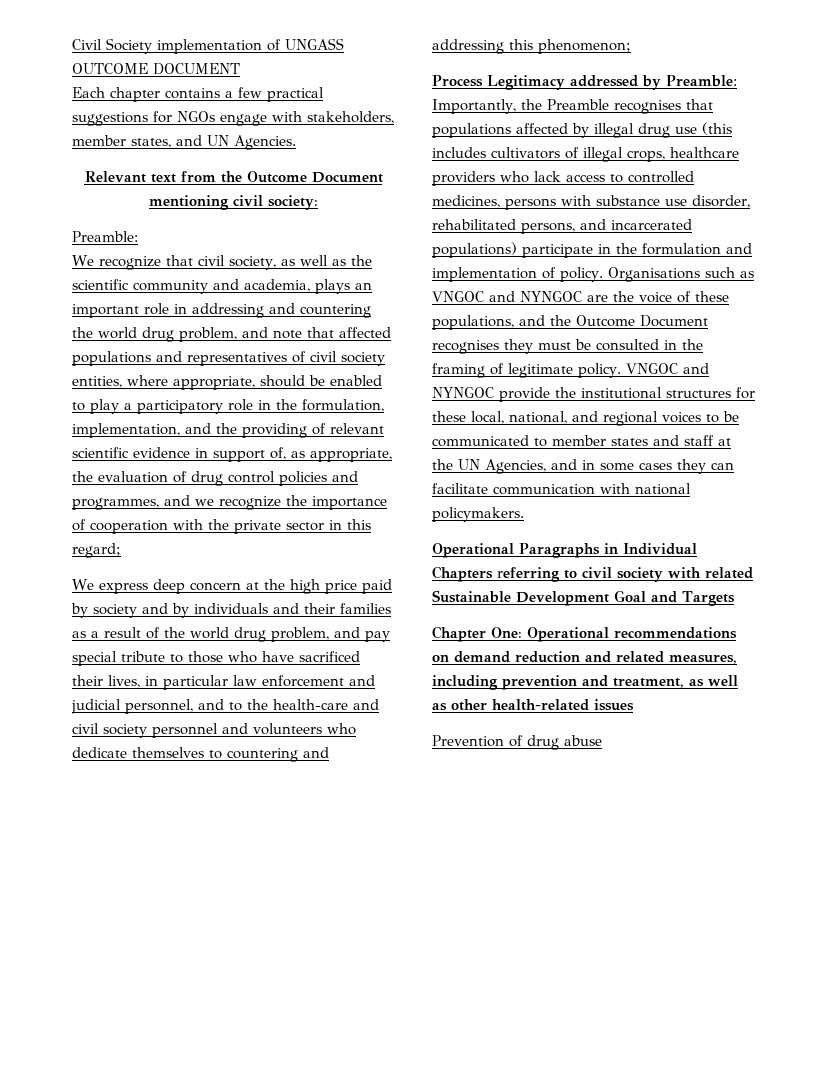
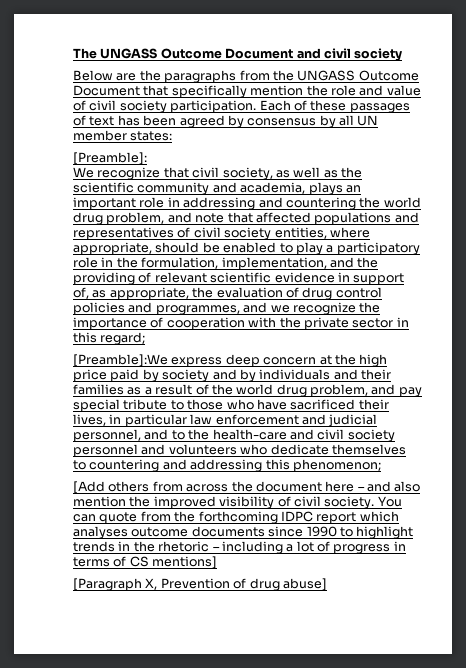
[72,38,344,54] [72,63,240,75] [72,87,324,102] [72,111,394,126] [72,135,296,150] [84,171,383,183] [149,195,318,210] [72,231,138,242] Civil Society implementation of UNGASS OUTCOME DOCUMENT // Each chapter contains a few practical suggestions for NGOs engage with stakeholders, member states, and UN Agencies. // Relevant text from the Outcome Document mentioning civil society: // Preamble: -> [73,48,403,61] [73,70,419,83] [73,85,421,98] [73,100,410,113] [73,115,379,128] [73,130,173,141] [73,152,147,165] The UNGASS Outcome Document and civil society // Below are the paragraphs from the UNGASS Outcome Document that specifically mention the role and value of civil society participation. Each of these passages of text has been agreed by consensus by all UN member states: // [Preamble]:
[72,579,94,590] We -> [73,354,168,367] [Preamble]:We
[432,75,737,90] [432,99,713,114] [432,122,732,138] [432,147,739,162] [432,171,694,186] [432,195,750,210] [432,219,692,234] [432,242,752,258] [432,267,754,282] [432,291,729,303] [432,315,708,330] [432,339,703,354] [432,363,709,378] [432,387,755,402] [432,411,739,426] [432,435,731,447] [432,459,734,474] [432,483,691,495] [432,507,524,522] [432,543,697,558] [432,566,753,582] [432,590,735,606] [432,626,737,642] [432,651,737,664] [432,675,738,690] [432,699,634,711] Process Legitimacy addressed by Preamble: Importantly, the Preamble recognises that populations affected by illegal drug use (this includes cultivators of illegal crops, healthcare providers who lack access to controlled medicines, persons with substance use disorder, rehabilitated persons, and incarcerated populations) participate in the formulation and implementation of policy. Organisations such as VNGOC and NYNGOC are the voice of these populations, and the Outcome Document recognises they must be consulted in the framing of legitimate policy. VNGOC and NYNGOC provide the institutional structures for these local, national, and regional voices to be communicated to member states and staff at the UN Agencies, and in some cases they can facilitate communication with national policymakers. // Operational Paragraphs in Individual Chapters referring to civil society with related Sustainable Development Goal and Targets // Chapter One: Operational recommendations on demand reduction and related measures, including prevention and treatment, as well as other health-related issues // -> [73,481,421,494] [73,496,402,509] [73,511,399,524] [73,526,414,539] [73,541,406,554] [73,556,218,569] [73,578,158,591] [Add others from across the document here – and also mention the improved visibility of civil society. You can quote from the forthcoming IDPC report which analyses outcome documents since 1990 to highlight trends in the rhetoric – including a lot of progress in terms of CS mentions] // [Paragraph X,
[564,735,602,746] abuse -> [282,578,327,591] abuse]

